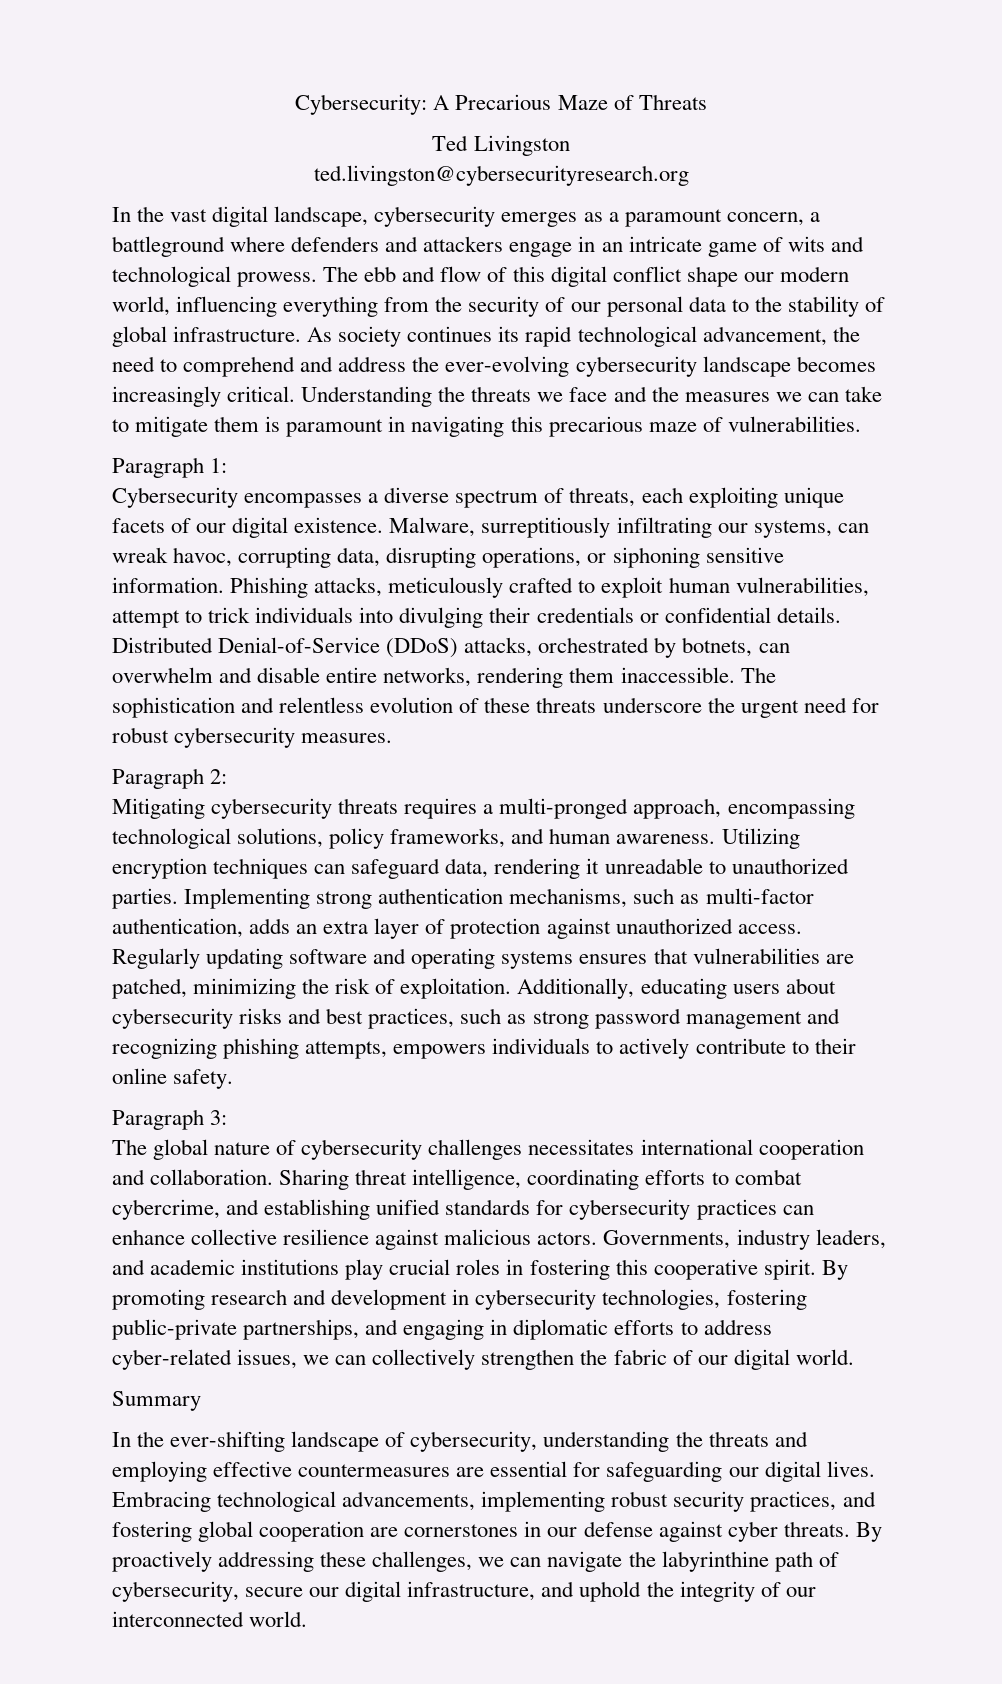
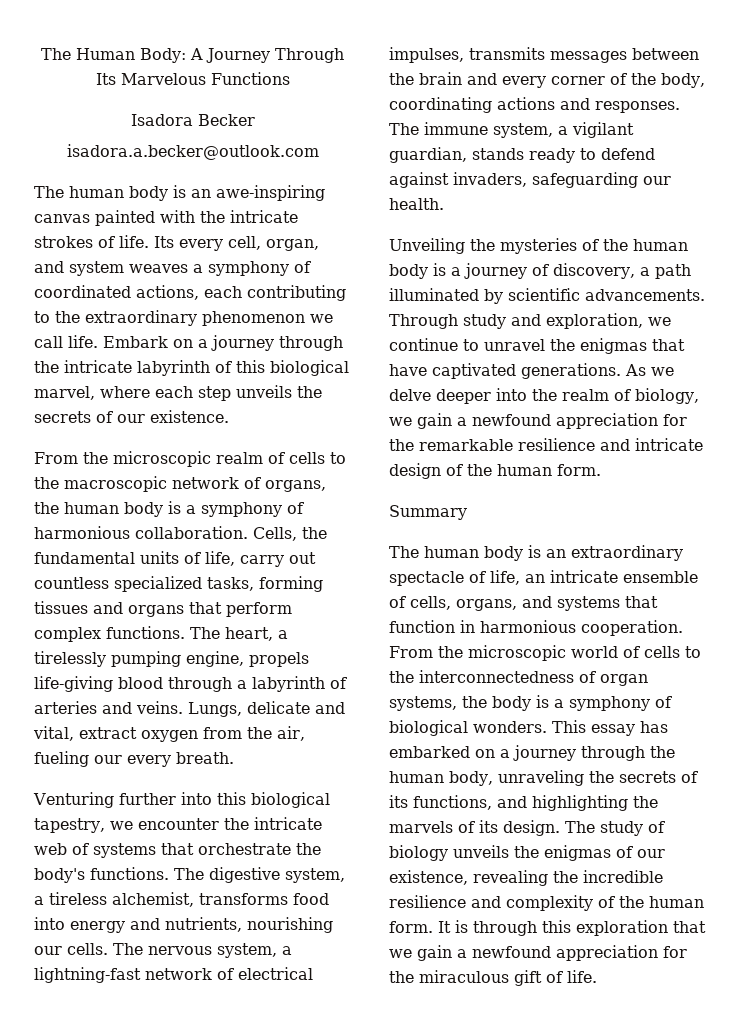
[295,94,707,115] [432,135,570,156] [313,165,689,186] [112,206,820,227] [112,236,864,257] [112,266,849,287] [112,296,885,317] [112,326,860,347] [112,356,876,377] [112,386,882,407] [112,416,861,437] [112,457,228,478] [112,487,844,508] [112,517,869,538] [112,547,784,568] [112,577,869,598] [112,607,841,628] [112,637,790,658] [112,667,776,688] [112,697,879,718] [112,727,393,748] [112,768,228,789] [112,798,855,819] [112,828,800,849] [112,858,849,879] [112,888,814,909] [112,918,802,939] [112,948,854,969] [112,978,836,999] [112,1008,840,1029] [112,1038,856,1059] [112,1068,234,1089] [112,1109,228,1130] [112,1139,864,1160] [112,1169,802,1190] [112,1199,814,1220] [112,1229,886,1250] [112,1259,848,1280] [112,1289,807,1310] [112,1319,772,1340] [112,1349,854,1370] [112,1391,201,1411] [112,1431,808,1452] [112,1461,875,1482] [112,1491,876,1512] [112,1521,882,1542] [112,1551,839,1572] [112,1581,816,1602] [112,1611,308,1627] Cybersecurity: A Precarious Maze of Threats // Ted Livingston // ted.livingston@cybersecurityresearch.org // In the vast digital landscape, cybersecurity emerges as a paramount concern, a battleground where defenders and attackers engage in an intricate game of wits and technological prowess. The ebb and flow of this digital conflict shape our modern world, influencing everything from the security of our personal data to the stability of global infrastructure. As society continues its rapid technological advancement, the need to comprehend and address the ever-evolving cybersecurity landscape becomes increasingly critical. Understanding the threats we face and the measures we can take to mitigate them is paramount in navigating this precarious maze of vulnerabilities. // Paragraph 1: // Cybersecurity encompasses a diverse spectrum of threats, each exploiting unique facets of our digital existence. Malware, surreptitiously infiltrating our systems, can wreak havoc, corrupting data, disrupting operations, or siphoning sensitive information. Phishing attacks, meticulously crafted to exploit human vulnerabilities, attempt to trick individuals into divulging their credentials or confidential details. Distributed Denial-of-Service (DDoS) attacks, orchestrated by botnets, can overwhelm and disable entire networks, rendering them inaccessible. The sophistication and relentless evolution of these threats underscore the urgent need for robust cybersecurity measures. // Paragraph 2: // Mitigating cybersecurity threats requires a multi-pronged approach, encompassing technological solutions, policy frameworks, and human awareness. Utilizing encryption techniques can safeguard data, rendering it unreadable to unauthorized parties. Implementing strong authentication mechanisms, such as multi-factor authentication, adds an extra layer of protection against unauthorized access. Regularly updating software and operating systems ensures that vulnerabilities are patched, minimizing the risk of exploitation. Additionally, educating users about cybersecurity risks and best practices, such as strong password management and recognizing phishing attempts, empowers individuals to actively contribute to their online safety. // Paragraph 3: // The global nature of cybersecurity challenges necessitates international cooperation and collaboration. Sharing threat intelligence, coordinating efforts to combat cybercrime, and establishing unified standards for cybersecurity practices can enhance collective resilience against malicious actors. Governments, industry leaders, and academic institutions play crucial roles in fostering this cooperative spirit. By promoting research and development in cybersecurity technologies, fostering public-private partnerships, and engaging in diplomatic efforts to address cyber-related issues, we can collectively strengthen the fabric of our digital world. // Summary // In the ever-shifting landscape of cybersecurity, understanding the threats and employing effective countermeasures are essential for safeguarding our digital lives. Embracing technological advancements, implementing robust security practices, and fostering global cooperation are cornerstones in our defense against cyber threats. By proactively addressing these challenges, we can navigate the labyrinthine path of cybersecurity, secure our digital infrastructure, and uphold the integrity of our interconnected world. -> [41,48,344,63] [95,72,290,85] [130,114,255,126] [66,144,319,160] [34,185,325,201] [34,210,298,226] [34,235,319,251] [34,261,311,276] [34,285,346,301] [34,310,333,326] [34,335,343,351] [34,360,349,376] [34,385,322,401] [34,410,229,423] [34,451,346,467] [34,476,326,492] [34,501,304,517] [34,526,327,541] [34,551,316,567] [34,576,323,592] [34,601,292,617] [34,626,288,642] [34,651,309,667] [34,676,347,692] [34,701,345,717] [33,726,305,742] [34,751,234,767] [33,792,330,808] [34,817,322,833] [34,843,321,858] [34,867,345,883] [34,892,329,907] [34,917,333,933] [34,943,292,958] [34,967,313,983] [389,47,699,63] [389,72,705,88] [389,97,680,113] [389,122,634,138] [389,147,655,163] [389,172,671,188] [389,198,444,210] [389,238,688,254] [389,263,691,279] [389,288,705,304] [389,313,671,329] [389,338,685,354] [389,363,674,379] [389,388,699,404] [389,413,687,429] [389,438,703,451] [389,463,601,479] [389,505,467,520] [389,545,683,561] [389,570,698,586] [389,596,658,611] [389,620,683,636] [389,645,701,661] [389,670,648,686] [389,695,672,711] [389,720,668,736] [389,745,675,761] [389,770,698,786] [389,795,658,811] [389,820,665,836] [389,845,665,861] [389,870,663,886] [389,895,704,911] [389,920,706,936] [389,945,687,961] [389,970,597,986] The Human Body: A Journey Through Its Marvelous Functions // Isadora Becker // isadora.a.becker@outlook.com // The human body is an awe-inspiring canvas painted with the intricate strokes of life. Its every cell, organ, and system weaves a symphony of coordinated actions, each contributing to the extraordinary phenomenon we call life. Embark on a journey through the intricate labyrinth of this biological marvel, where each step unveils the secrets of our existence. // From the microscopic realm of cells to the macroscopic network of organs, the human body is a symphony of harmonious collaboration. Cells, the fundamental units of life, carry out countless specialized tasks, forming tissues and organs that perform complex functions. The heart, a tirelessly pumping engine, propels life-giving blood through a labyrinth of arteries and veins. Lungs, delicate and vital, extract oxygen from the air, fueling our every breath. // Venturing further into this biological tapestry, we encounter the intricate web of systems that orchestrate the body's functions. The digestive system, a tireless alchemist, transforms food into energy and nutrients, nourishing our cells. The nervous system, a lightning-fast network of electrical impulses, transmits messages between the brain and every corner of the body, coordinating actions and responses. The immune system, a vigilant guardian, stands ready to defend against invaders, safeguarding our health. // Unveiling the mysteries of the human body is a journey of discovery, a path illuminated by scientific advancements. Through study and exploration, we continue to unravel the enigmas that have captivated generations. As we delve deeper into the realm of biology, we gain a newfound appreciation for the remarkable resilience and intricate design of the human form. // Summary // The human body is an extraordinary spectacle of life, an intricate ensemble of cells, organs, and systems that function in harmonious cooperation. From the microscopic world of cells to the interconnectedness of organ systems, the body is a symphony of biological wonders. This essay has embarked on a journey through the human body, unraveling the secrets of its functions, and highlighting the marvels of its design. The study of biology unveils the enigmas of our existence, revealing the incredible resilience and complexity of the human form. It is through this exploration that we gain a newfound appreciation for the miraculous gift of life.

